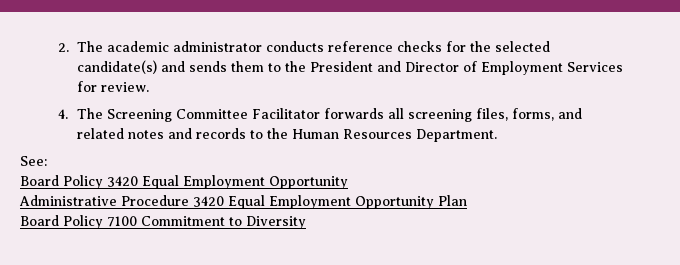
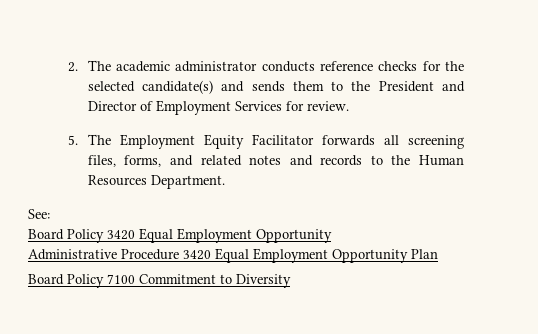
[57,108,248,122] 4. The Screening Committee -> [67,134,244,149] 5. The Employment Equity

